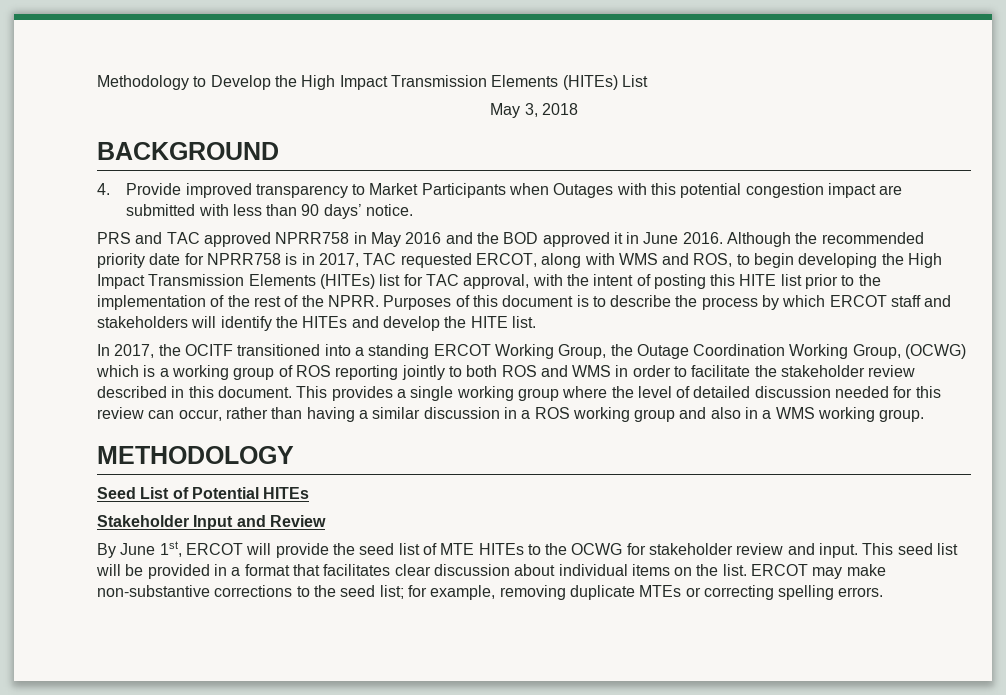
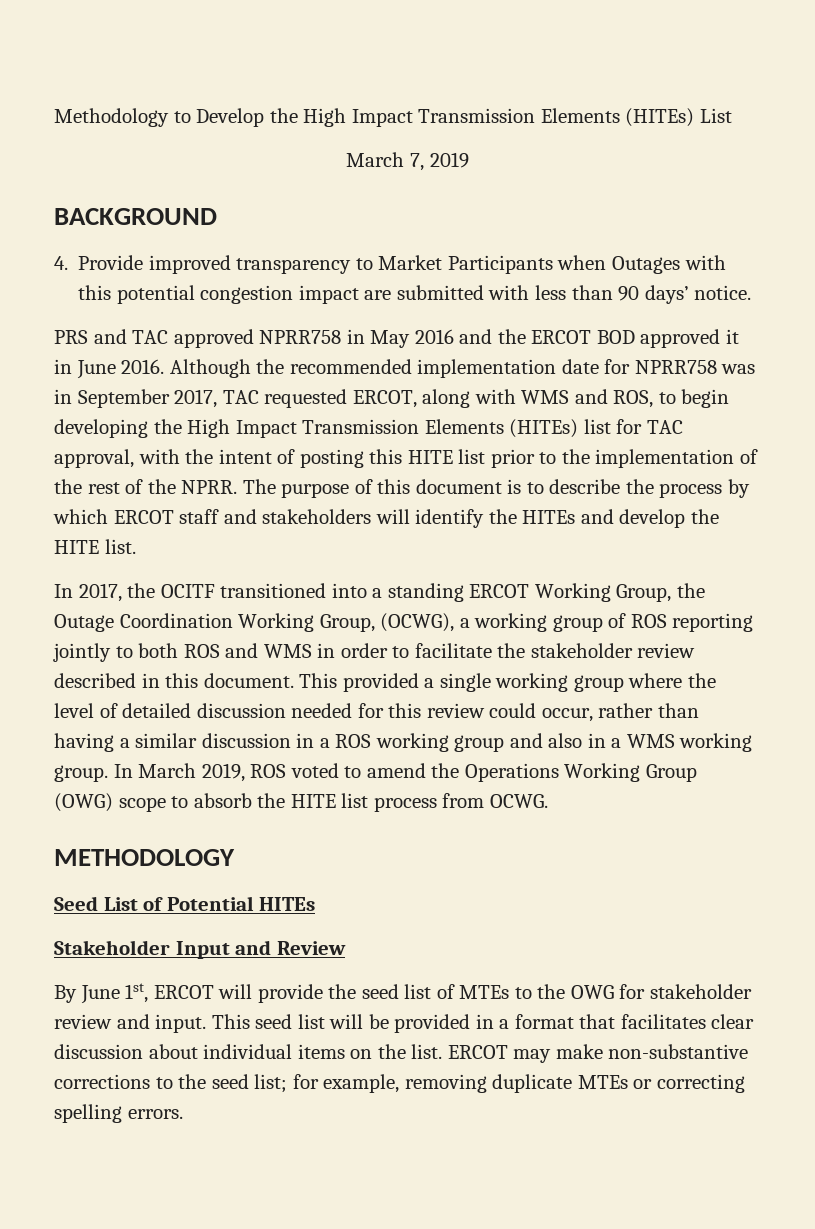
[490,103,578,118] May 3, 2018 -> [346,152,469,171] March 7, 2019
(499, 238) none -> [531,330,592,344] ERCOT
[97,253,145,268] priority -> [417,359,557,378] implementation
[285,253,315,265] is in -> [721,364,756,374] [54,389,170,408] was in September
[383,295,452,310] Purposes -> [242,479,350,498] The purpose
[905,344,967,359] [96,365,156,377] (OCWG) which is -> [380,613,455,632] (OCWG),
[331,386,393,401] provides -> [342,673,419,692] provided
[148,410,175,419] can -> [489,703,537,718] could
(925, 415) none -> [113,763,697,782] [54,793,548,812] In March 2019, ROS voted to amend the Operations Working Group (OWG) scope to absorb the HITE list process from OCWG.
[440,543,623,555] MTE HITEs to the OCWG -> [459,984,614,999] MTEs to the OWG

